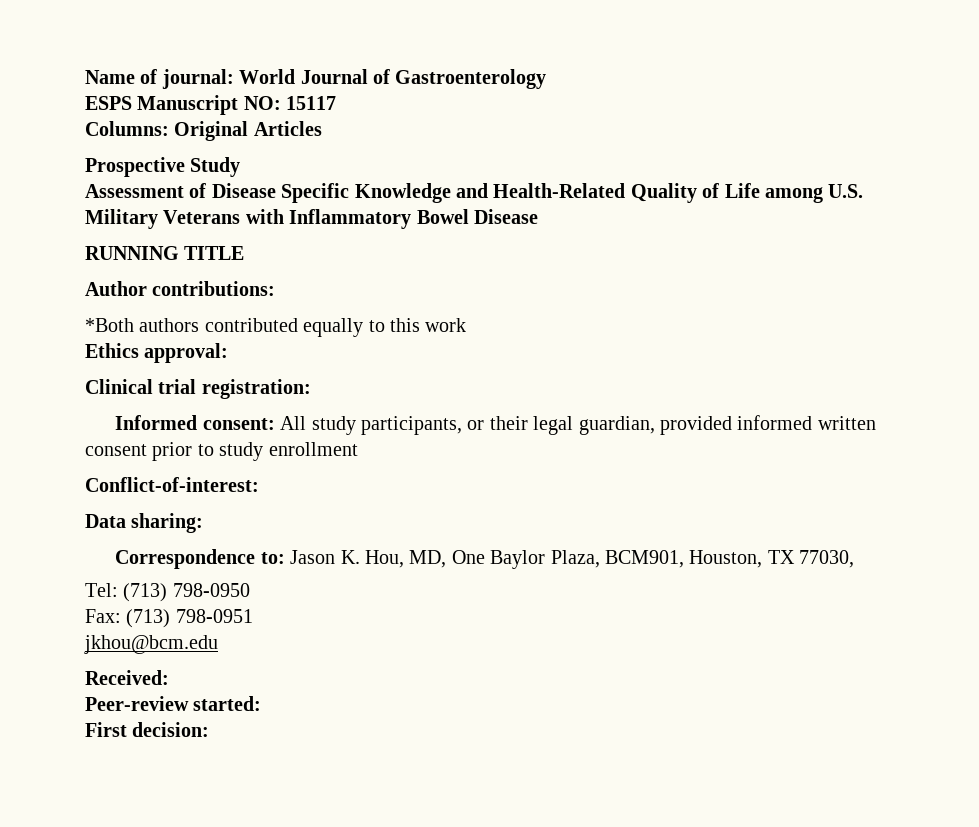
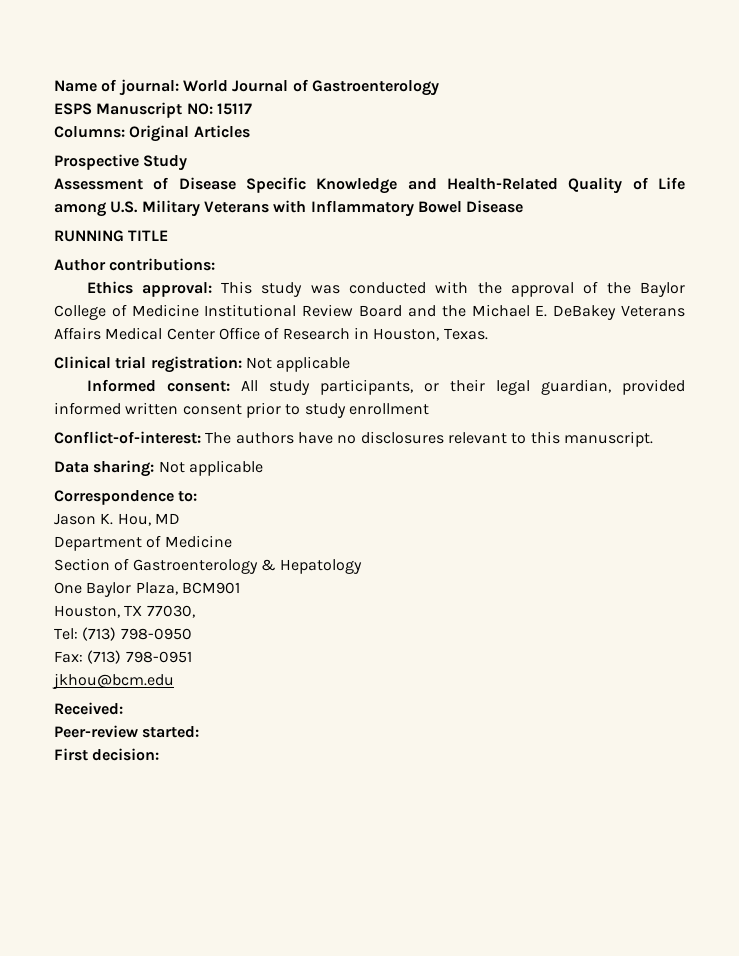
[85,318,467,337] [85,343,229,363] *Both authors contributed equally to this work // Ethics approval: -> [86,281,686,297] [54,304,685,320] [54,327,488,341] Ethics approval: This study was conducted with the approval of the Baylor College of Medicine Institutional Review Board and the Michael E. DeBakey Veterans Affairs Medical Center Office of Research in Houston, Texas.
(311, 389) none -> [245,356,351,372] Not applicable
(259, 484) none -> [205,431,653,447] The authors have no disclosures relevant to this manuscript.
(204, 523) none -> [158,460,263,476] Not applicable
(285, 558) none -> (198, 496) //
[409,550,447,568] MD, -> [154,513,180,524] [54,535,232,551] [54,558,363,574] MD // Department of Medicine // Section of Gastroenterology & Hepatology //
[604,550,684,568] BCM901, -> [181,582,240,594] BCM901 //

